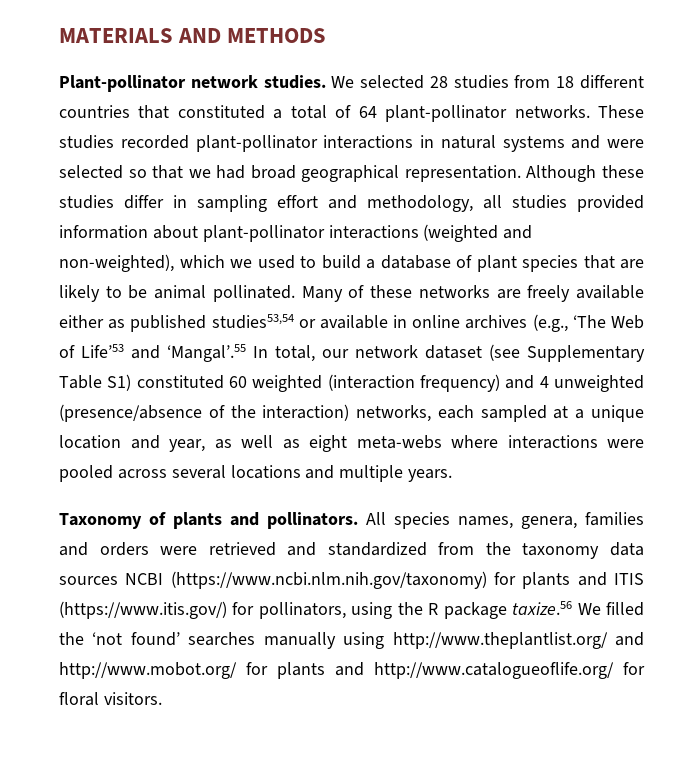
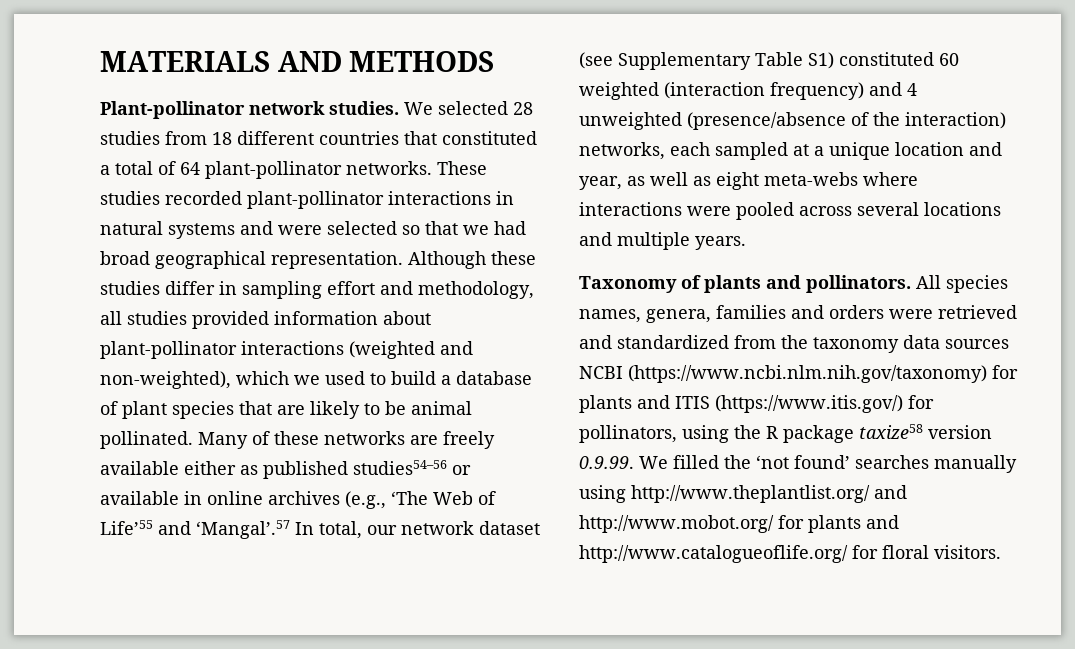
[211,314,294,329] studies53,54 -> [353,460,447,475] studies54–56
[81,344,246,362] Life’53 and ‘Mangal’.55 -> [100,520,290,539] Life’55 and ‘Mangal’.57
[512,601,573,615] taxize.56 -> [859,424,992,439] [579,456,634,469] taxize58 version 0.9.99.

